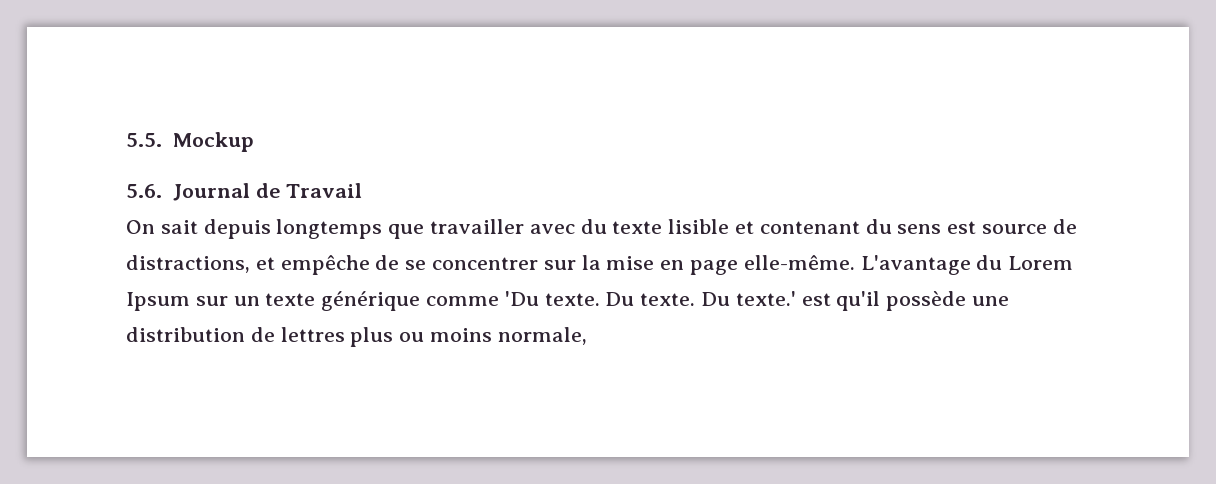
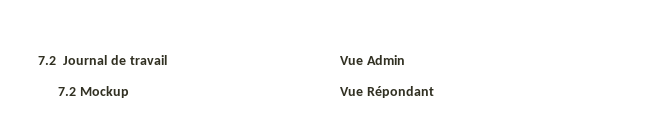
[126,132,254,152] [126,183,363,201] [126,219,1077,239] [126,255,1074,275] [126,291,1010,311] [126,327,587,347] 5.5. Mockup // 5.6. Journal de Travail // On sait depuis longtemps que travailler avec du texte lisible et contenant du sens est source de distractions, et empêche de se concentrer sur la mise en page elle-même. L'avantage du Lorem Ipsum sur un texte générique comme 'Du texte. Du texte. Du texte.' est qu'il possède une distribution de lettres plus ou moins normale, -> [38,55,167,65] [57,86,129,98] [340,55,405,65] [340,86,434,98] 7.2 Journal de travail // 7.2 Mockup // Vue Admin // Vue Répondant

